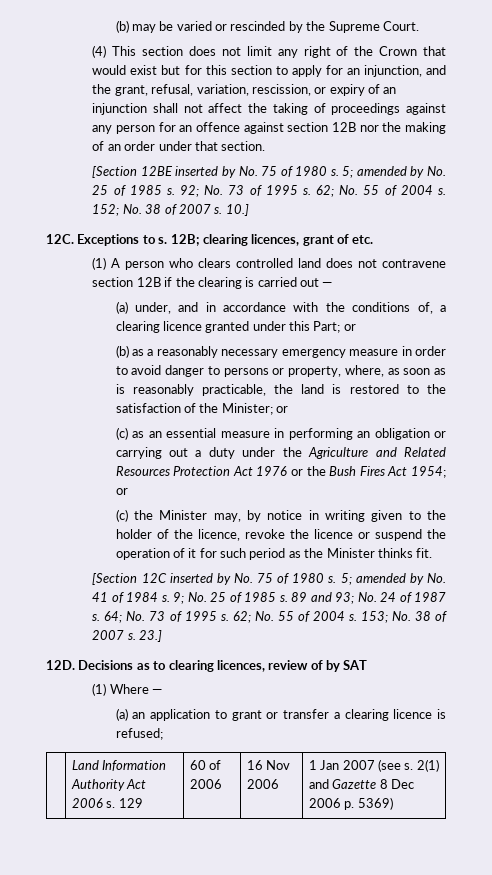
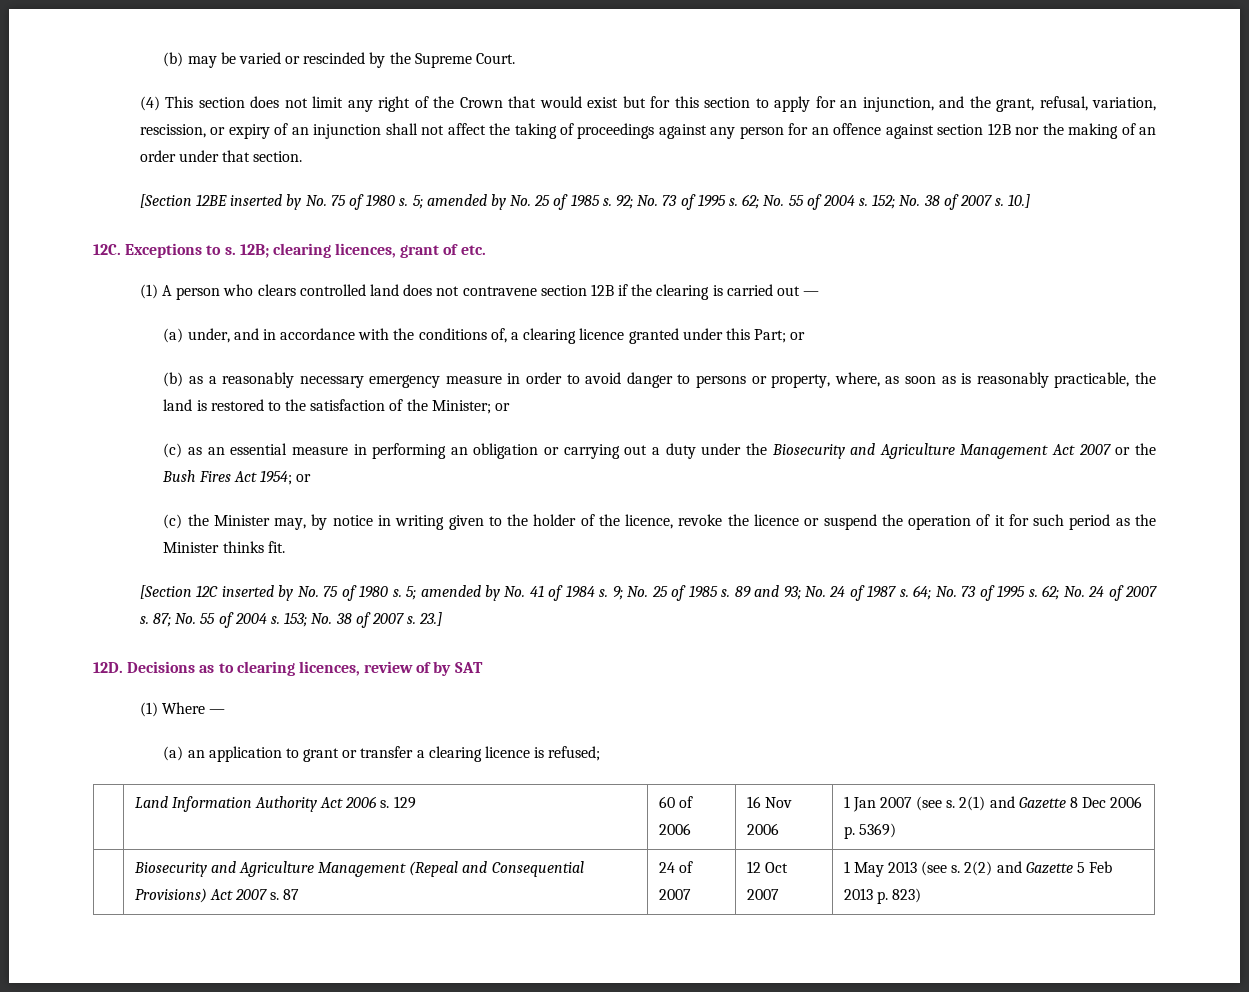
[308,447,446,459] [115,466,288,476] Agriculture and Related Resources Protection Act 1976 -> [771,443,1111,459] Biosecurity and Agriculture Management Act 2007
(274, 616) none -> [1088,585,1157,601] [139,613,197,627] 24 of 2007 s. 87; No.
(393, 803) none -> [133,861,584,877] [134,888,300,903] [658,861,693,873] [658,889,691,900] [746,861,788,873] [746,889,779,900] [843,861,1113,877] [843,888,921,904] // | Biosecurity and Agriculture Management (Repeal and Consequential Provisions) Act 2007 s. 87 | 24 of 2007 | 12 Oct 2007 | 1 May 2013 (see s. 2(2) and Gazette 5 Feb 2013 p. 823)

